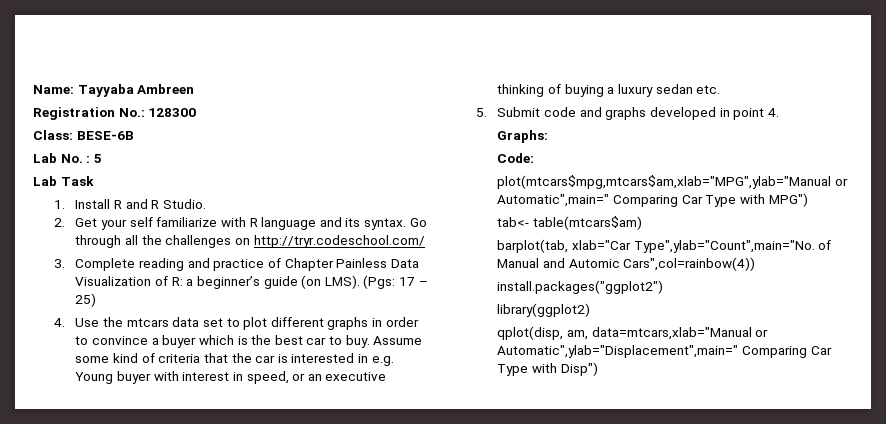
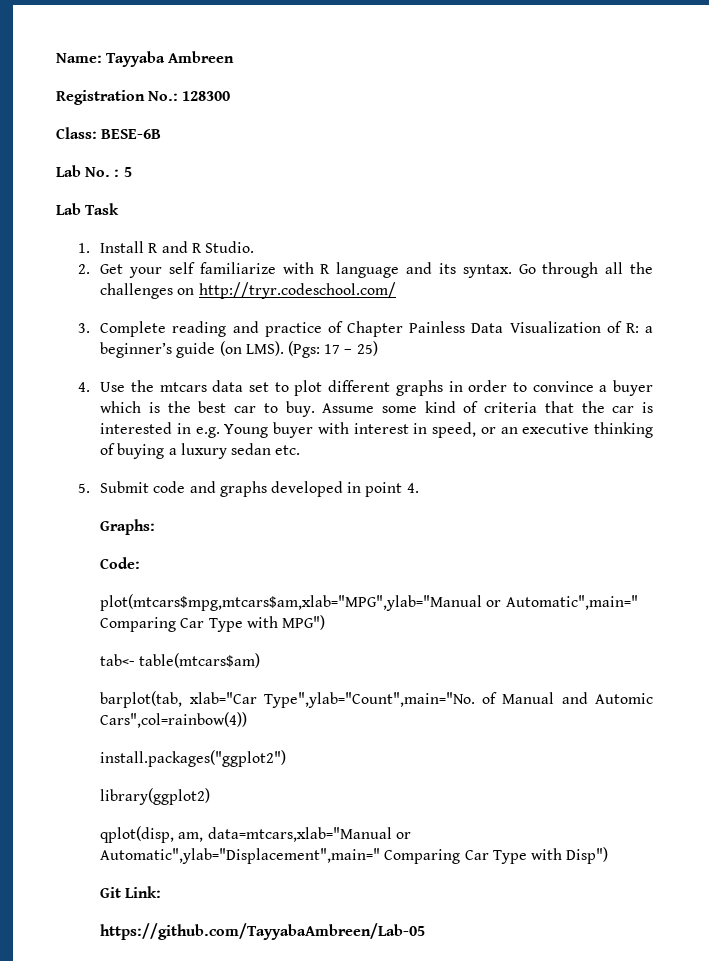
(598, 369) none -> [100,886,162,898] [100,923,426,940] // Git Link: // https://github.com/TayyabaAmbreen/Lab-05

